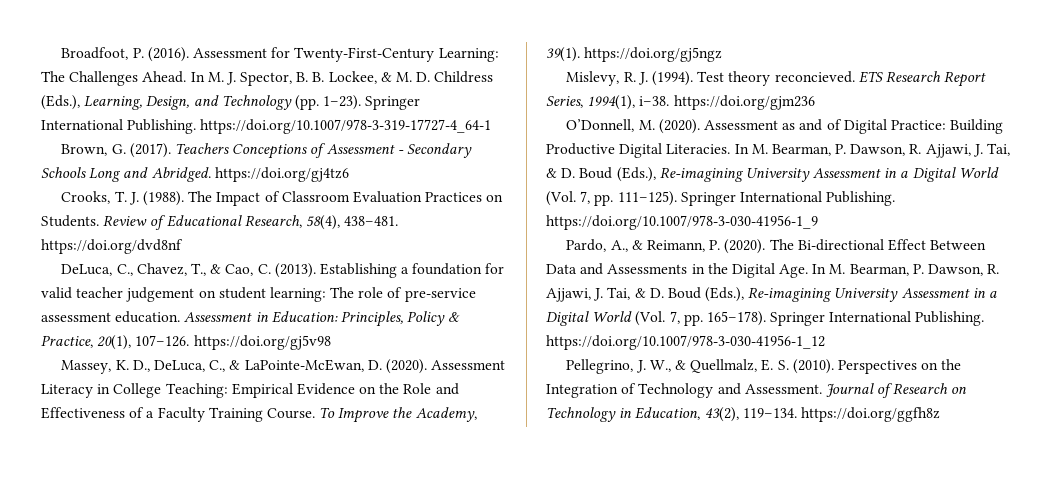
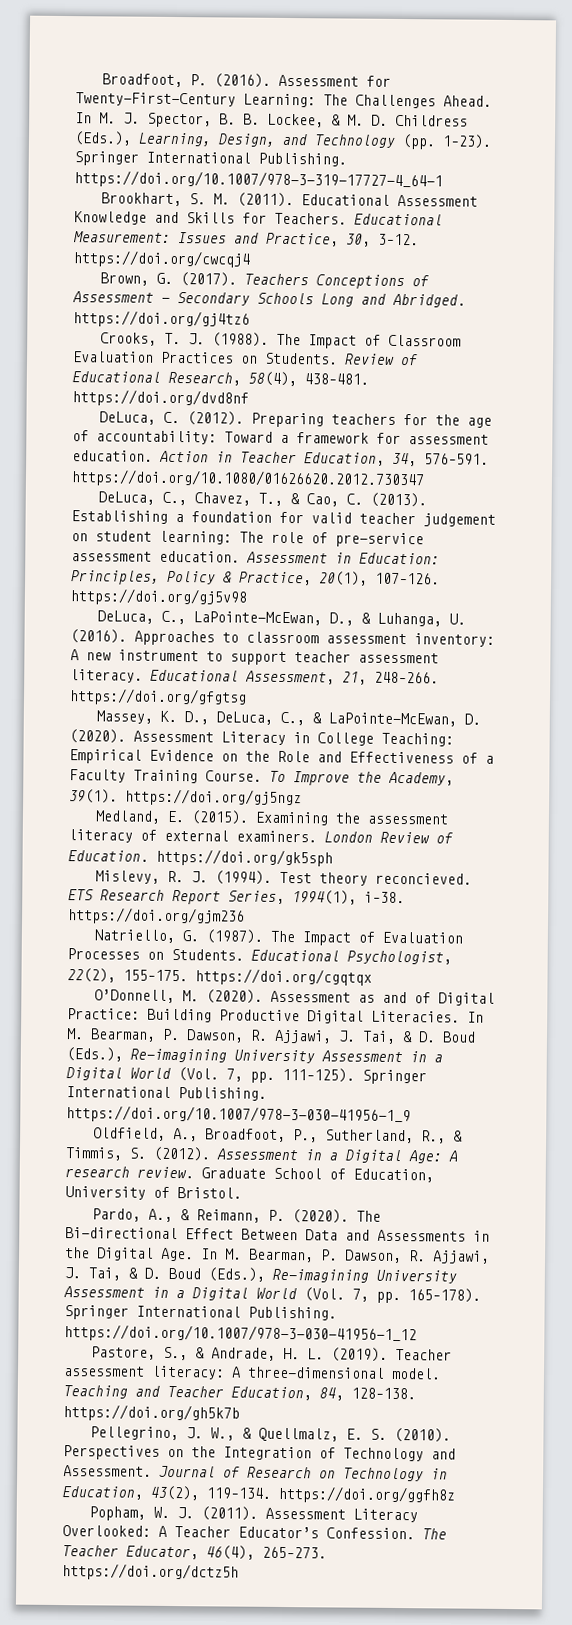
(492, 126) none -> [100,192,478,208] [74,211,443,226] [73,231,419,247] [73,250,250,268] // Brookhart, S. M. (2011). Educational Assessment Knowledge and Skills for Teachers. Educational Measurement: Issues and Practice, 30, 3–12. https://doi.org/cwcqj4
(183, 246) none -> [98,411,492,428] [72,430,489,445] [72,450,489,467] [71,469,425,489] // DeLuca, C. (2012). Preparing teachers for the age of accountability: Toward a framework for assessment education. Action in Teacher Education, 34, 576–591. https://doi.org/10.1080/01626620.2012.730347
(331, 342) none -> [96,610,466,627] [70,629,495,647] [70,649,439,665] [70,669,439,685] [69,688,247,706] // DeLuca, C., LaPointe-McEwan, D., & Luhanga, U. (2016). Approaches to classroom assessment inventory: A new instrument to support teacher assessment literacy. Educational Assessment, 21, 248–266. https://doi.org/gfgtsg
(723, 54) none -> [94,810,448,826] [68,829,453,844] [68,848,333,867] // Medland, E. (2015). Examining the assessment literacy of external examiners. London Review of Education. https://doi.org/gk5sph
(815, 102) none -> [93,929,463,946] [67,948,452,965] [67,968,372,986] // Natriello, G. (1987). The Impact of Evaluation Processes on Students. Educational Psychologist, 22(2), 155–175. https://doi.org/cgqtqx
(818, 222) none -> [92,1127,463,1144] [65,1146,458,1164] [65,1166,434,1183] [65,1186,242,1200] // Oldfield, A., Broadfoot, P., Sutherland, R., & Timmis, S. (2012). Assessment in a Digital Age: A research review. Graduate School of Education, University of Bristol.
(825, 342) none -> [90,1346,452,1362] [63,1365,441,1380] [63,1385,416,1401] [63,1404,240,1422] // Pastore, S., & Andrade, H. L. (2019). Teacher assessment literacy: A three-dimensional model. Teaching and Teacher Education, 84, 128–138. https://doi.org/gh5k7b
(940, 414) none -> [88,1506,418,1523] [62,1525,447,1540] [62,1545,327,1560] [62,1563,239,1581] // Popham, W. J. (2011). Assessment Literacy Overlooked: A Teacher Educator’s Confession. The Teacher Educator, 46(4), 265–273. https://doi.org/dctz5h

